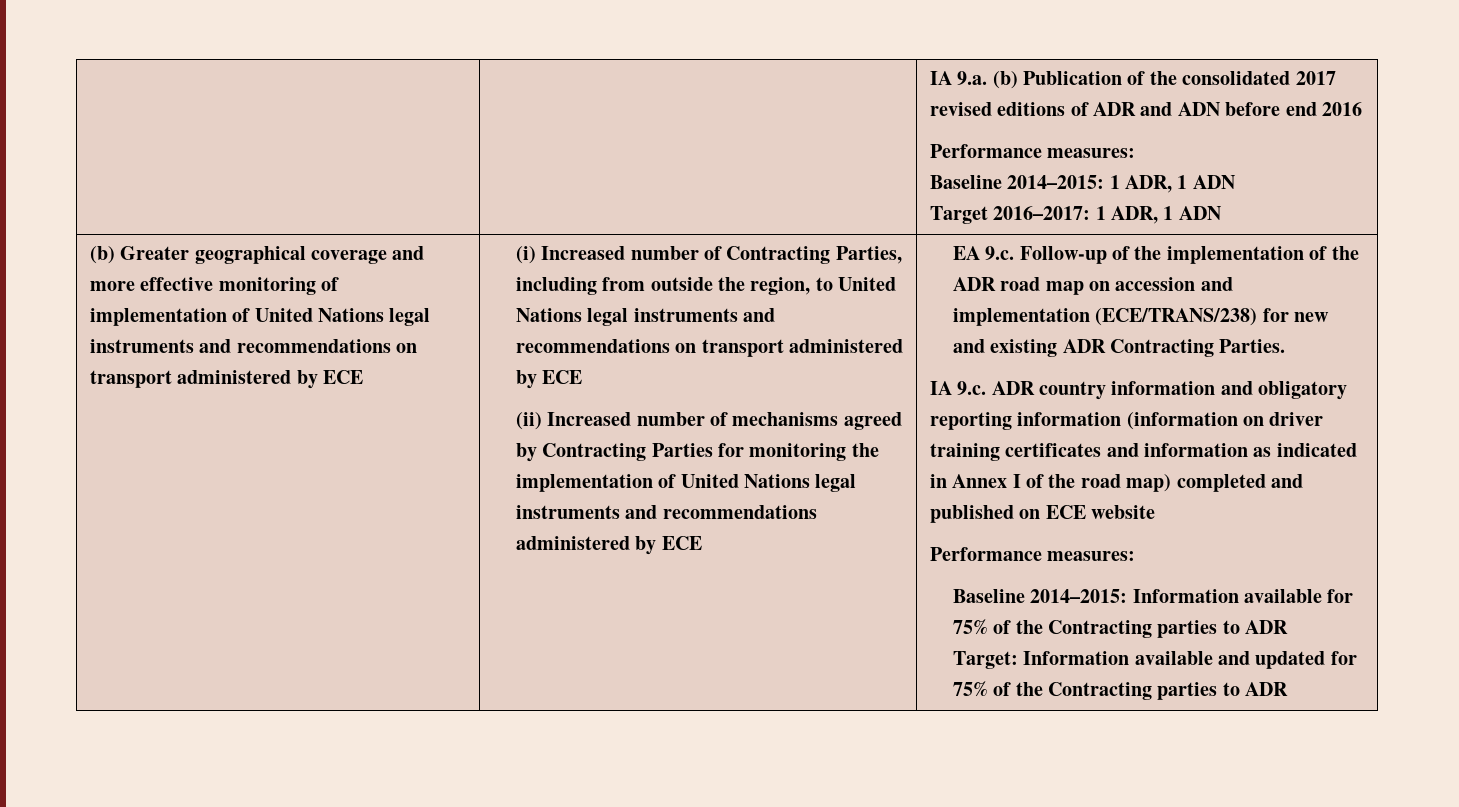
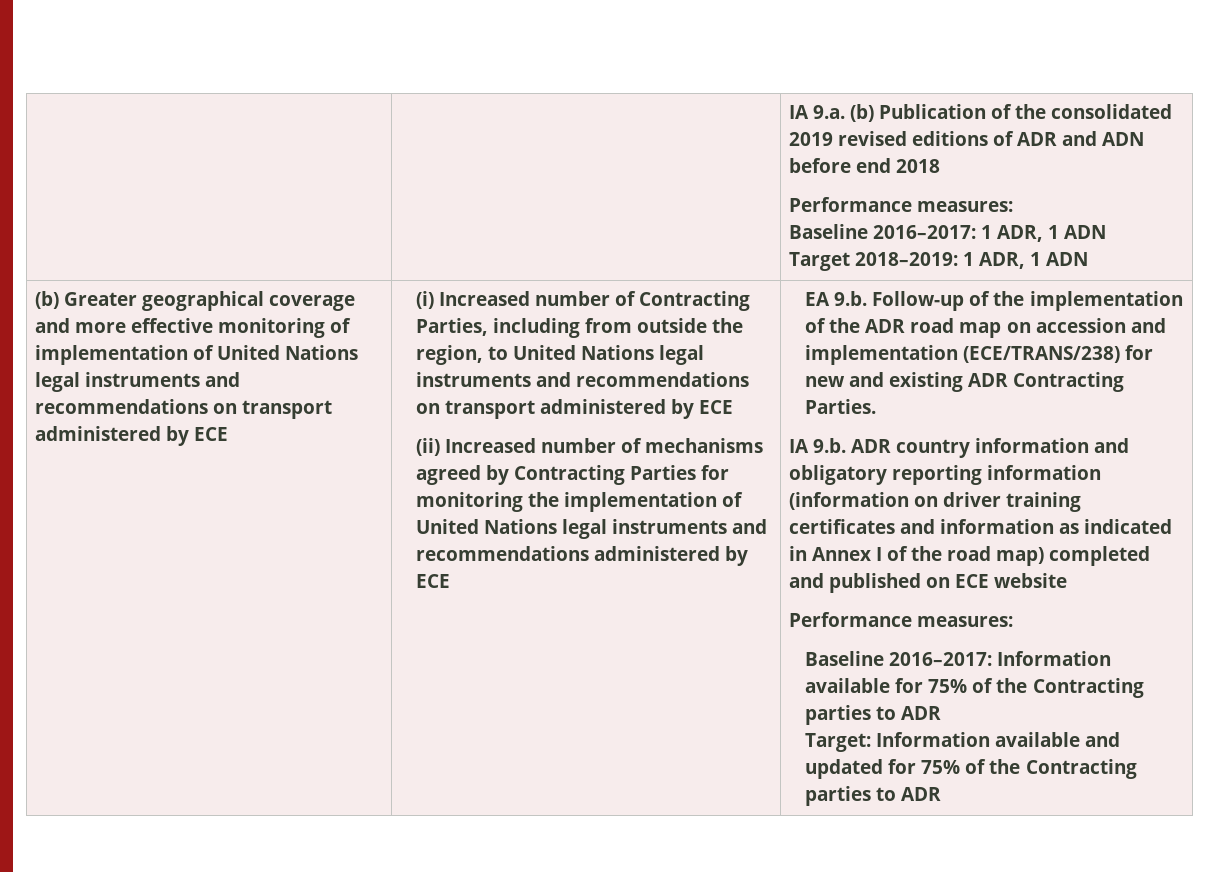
[1295,71,1336,85] 2017 -> [788,132,833,146] 2019
[1322,102,1363,116] [929,144,1136,158] [929,175,1105,189] 2016 // Performance measures: // Baseline 2014–2015: -> [895,159,940,173] [788,197,1013,212] [788,224,976,239] 2018 // Performance measures: // Baseline 2016–2017:
[993,206,1091,220] 2016–2017: -> [854,252,958,266] 2018–2019:
[985,246,1015,260] 9.c. -> [834,291,868,306] 9.b.
[957,381,987,395] 9.c. -> [812,438,846,453] 9.b.
[1030,589,1128,603] 2014–2015: -> [889,652,993,666] 2016–2017:

